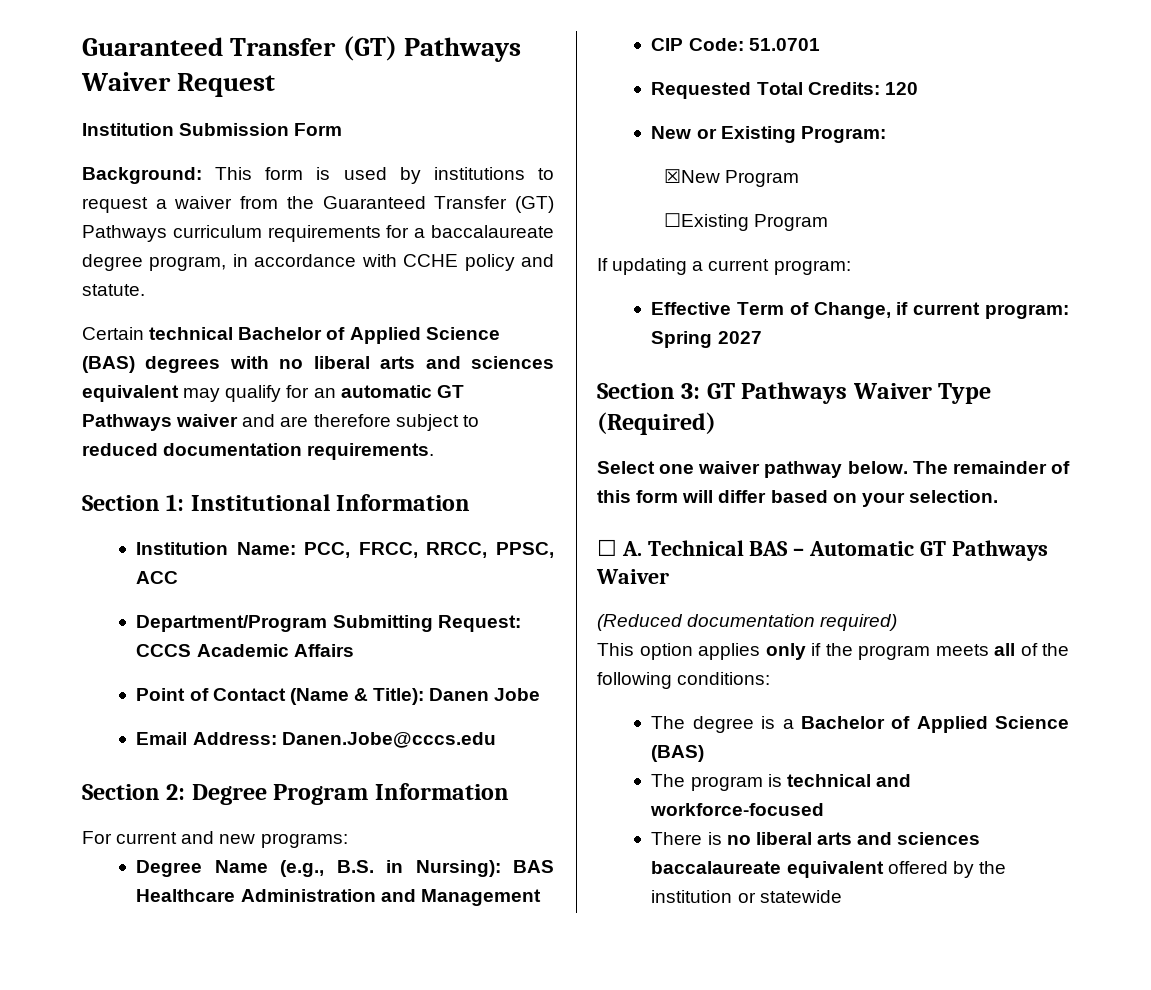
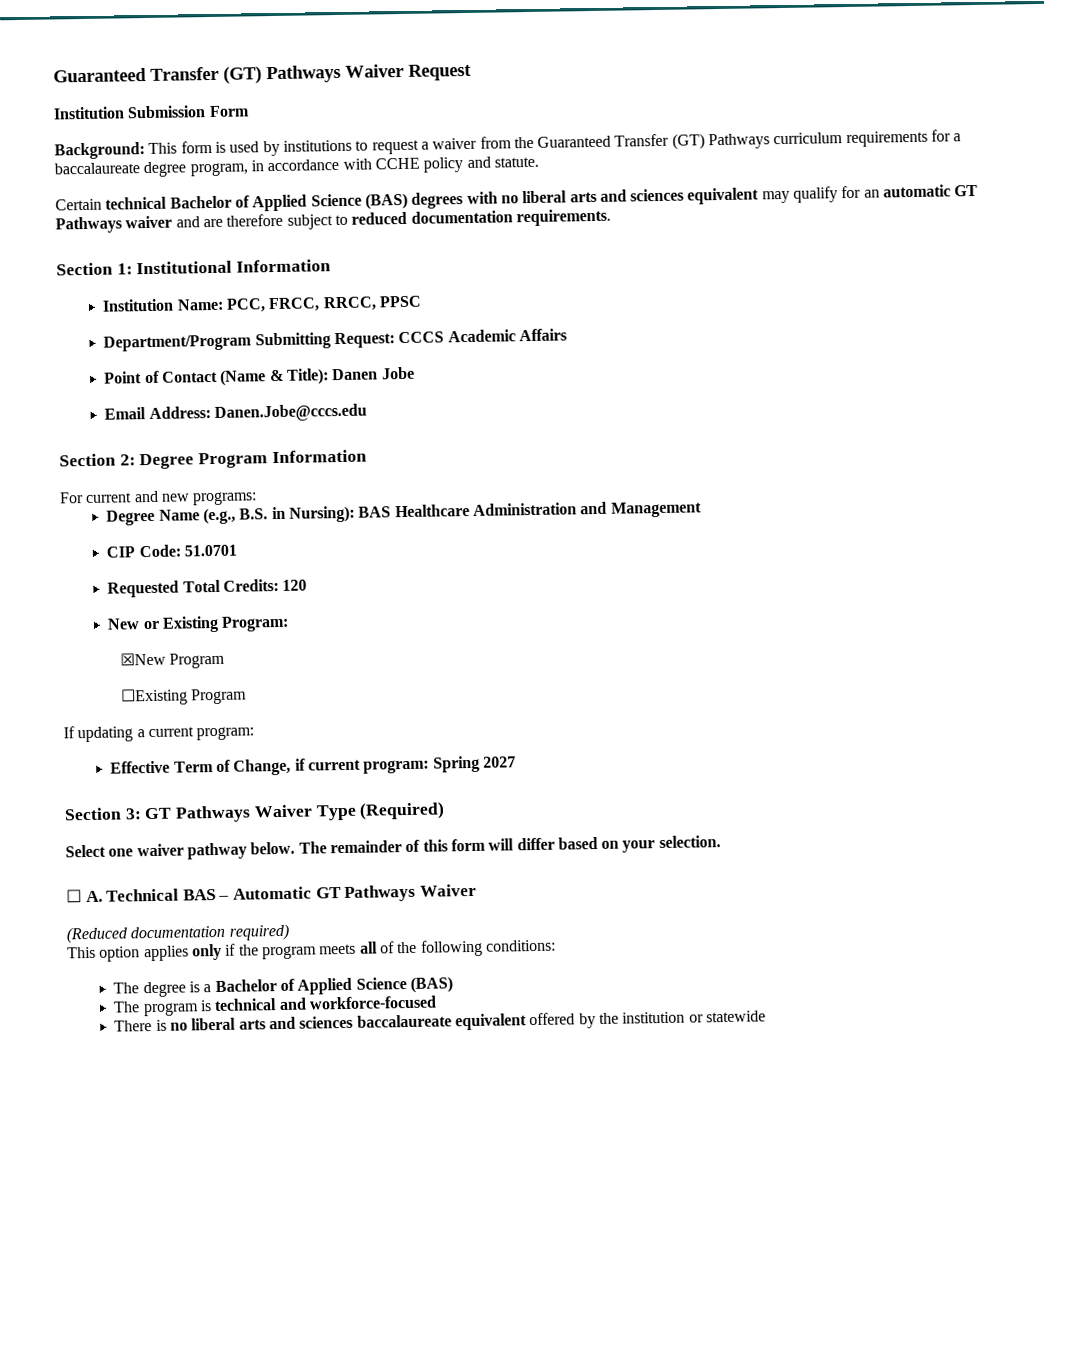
[496,542,554,558] [136,571,179,584] PPSC, ACC -> [378,295,422,308] PPSC

